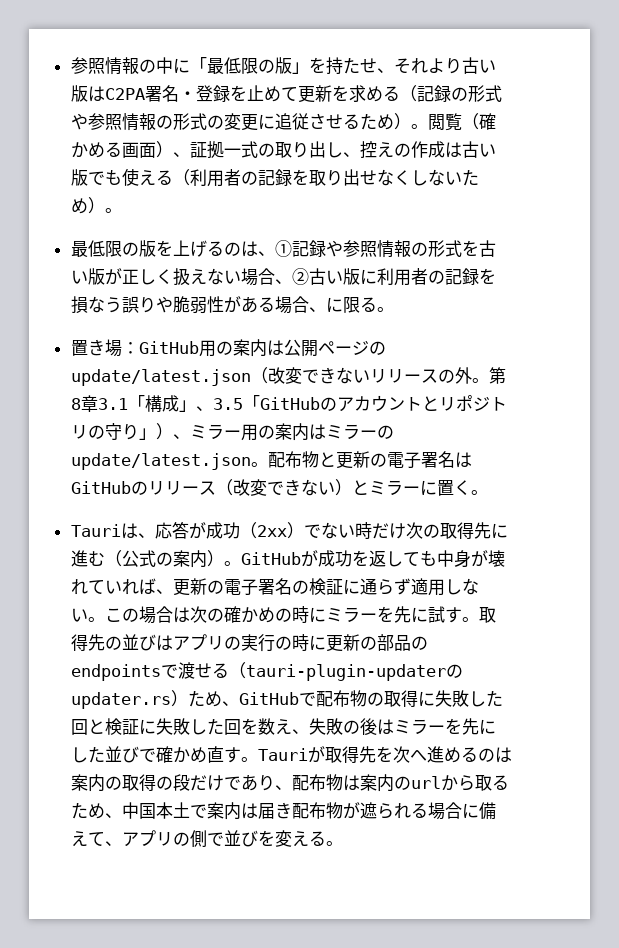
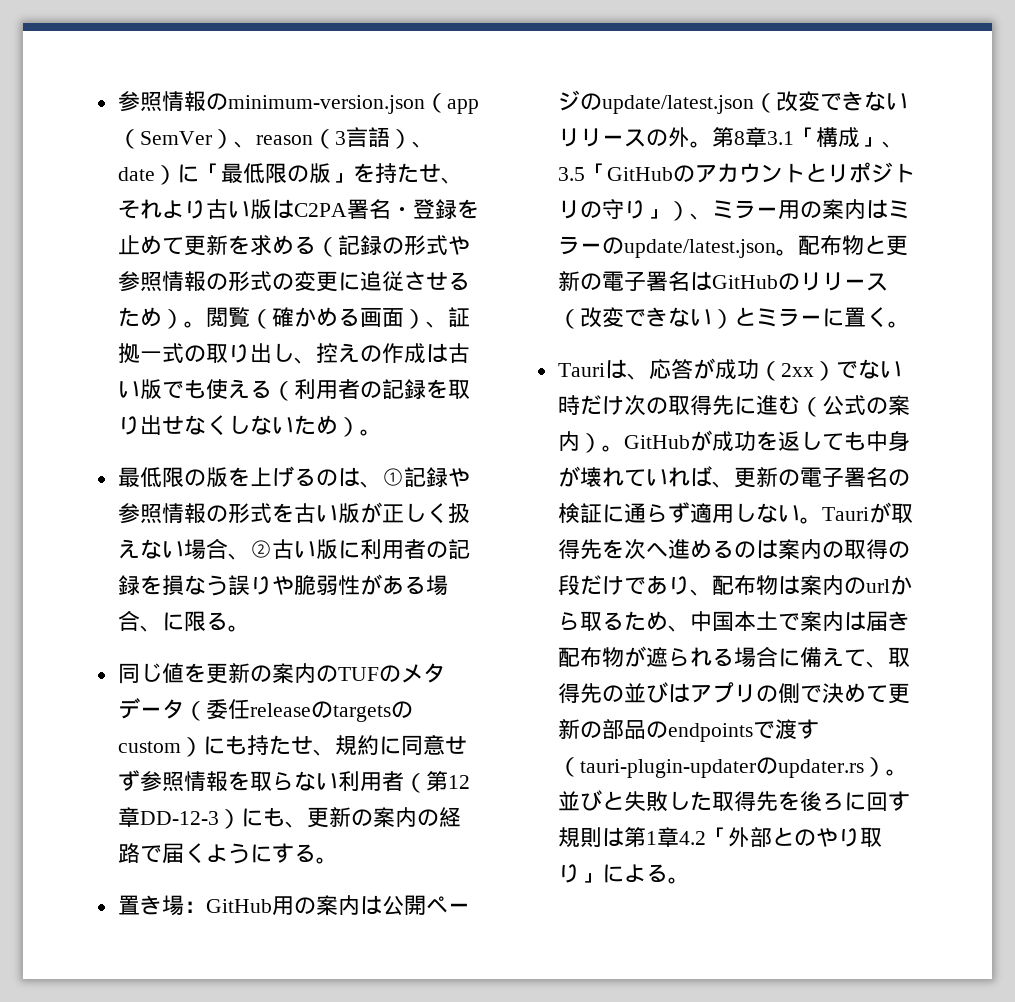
[70,57,173,75] 参照情報の中 -> [117,91,479,114] [117,127,434,149] [117,165,177,185] 参照情報のminimum-version.json（app（SemVer）、reason（3言語）、date）
(394, 309) none -> [117,663,445,684] [117,698,413,722] [117,734,467,757] [117,770,470,793] [117,807,461,829] [117,843,338,864] // 同じ値を更新の案内のTUFのメタデータ（委任releaseのtargetsのcustom）にも持たせ、規約に同意せず参照情報を取らない利用者（第12章DD-12-3）にも、更新の案内の経路で届くようにする。
[104,606,496,624] [70,634,428,652] [70,662,463,681] [70,690,503,709] [70,718,496,735] [70,746,258,763] この場合は次の確かめの時にミラーを先に試す。取得先の並びはアプリの実行の時に更新の部品のendpointsで渡せる（tauri-plugin-updaterのupdater.rs）ため、GitHubで配布物の取得に失敗した回と検証に失敗した回を数え、失敗の後はミラーを先にした並びで確かめ直す。 -> (822, 520) none
[121,830,309,847] アプリの側で並びを変え -> [887,647,910,667] [557,682,910,704] [557,719,819,742] [557,757,908,778] [557,790,910,812] [557,827,882,848] [557,864,646,883] 取得先の並びはアプリの側で決めて更新の部品のendpointsで渡す（tauri-plugin-updaterのupdater.rs）。並びと失敗した取得先を後ろに回す規則は第1章4.2「外部とのやり取り」によ

